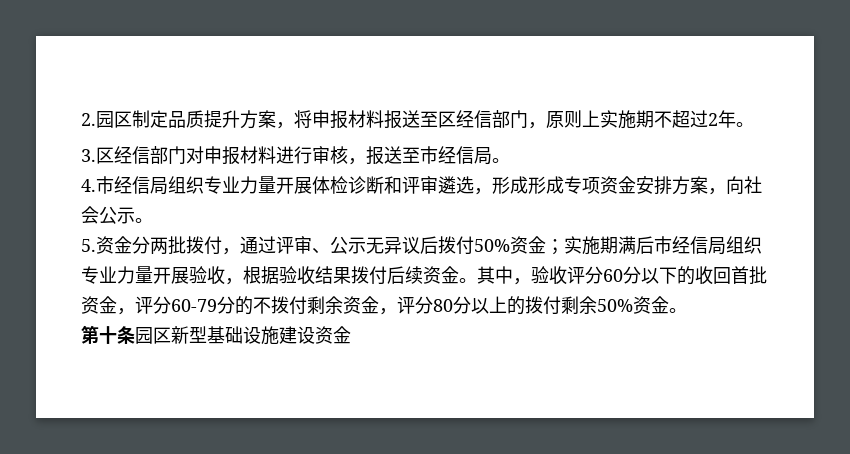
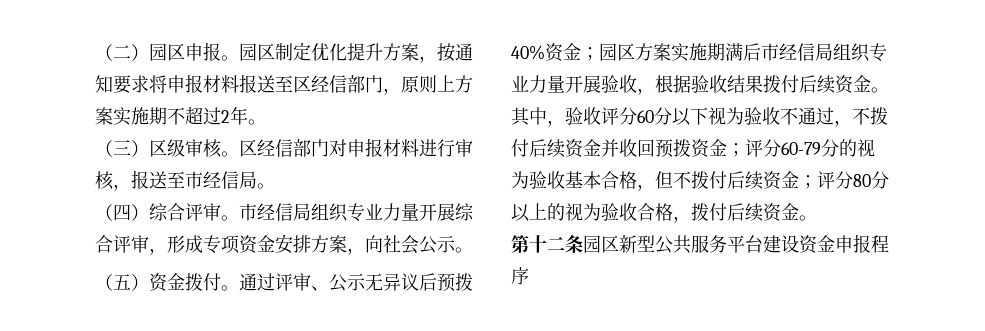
[81,113,96,126] 2. -> [95,42,239,61] （二）园区申报。
[168,110,204,128] 品质 -> [311,43,347,61] 优化
(294, 125) none -> [437,43,473,62] [95,75,149,94] 按通知要求
(600, 118) none -> [455,75,473,93] [95,107,113,125] 方案
[81,149,96,162] 3. -> [95,139,239,158] （三）区级审核。
[81,176,528,195] 4.市经信局组织专业力量开展体检诊断和评审遴选，形成 -> [95,203,474,222] [95,235,167,255] （四）综合评审。市经信局组织专业力量开展综合评审，
[81,236,240,255] 5.资金分两批拨付， -> [95,273,239,292] （五）资金拨付。
[438,236,564,255] 拨付50%资金； -> [437,273,473,292] [511,43,671,62] 预拨40%资金；园区方案
[677,266,767,285] [81,296,633,315] 的收回首批资金，评分60-79分的不拨付剩余资金，评分80分以上的拨付剩余50% -> [708,107,888,127] [511,139,875,158] [511,171,889,191] [511,203,763,223] 视为验收不通过，不拨付后续资金并收回预拨资金；评分60-79分的视为验收基本合格，但不拨付后续资金；评分80分以上的视为验收合格，拨付后续
(117, 335) none -> [547,237,565,251] 二
[207,326,351,345] 基础设施建设资金 -> [655,234,889,254] [511,267,529,285] 公共服务平台建设资金申报程序

